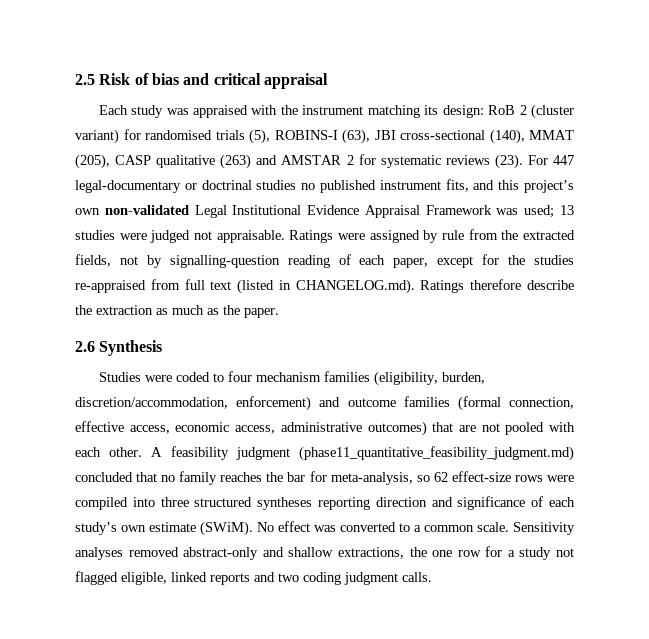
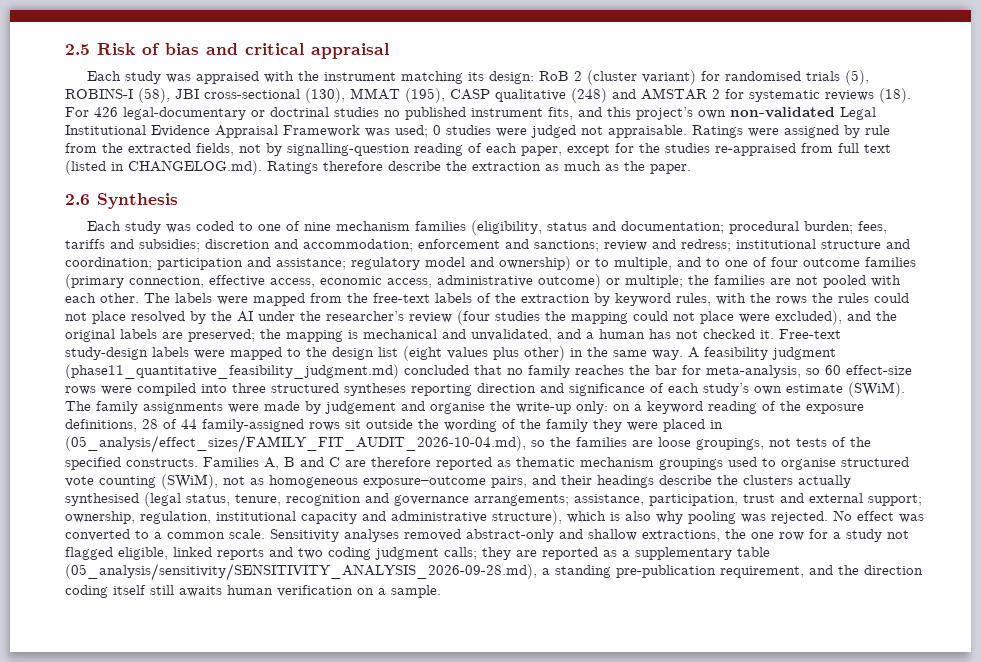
[342,129,370,144] (63), -> [138,88,170,103] (58),
[489,129,574,144] [75,154,110,169] (140), MMAT (205), -> [305,88,445,103] (130), MMAT (195),
[220,154,252,169] (263) -> [571,88,607,103] (248)
[494,154,574,169] (23). For 447 -> [879,88,911,103] [65,107,118,117] (18). For 426
[560,205,574,215] 13 -> [433,125,441,135] 0
[98,371,485,386] [75,396,341,411] Studies were coded to four mechanism families (eligibility, burden, discretion/accommodation, enforcement) and -> [87,220,888,235] [65,239,910,252] [65,256,798,271] Each study was coded to one of nine mechanism families (eligibility, status and documentation; procedural burden; fees, tariffs and subsidies; discretion and accommodation; enforcement and sanctions; review and redress; institutional structure and coordination; participation and assistance; regulatory model and ownership) or to multiple, and to one of four
[457,396,501,411] (formal -> [65,274,124,289] (primary
[367,421,454,436] outcomes) that -> [538,274,765,289] outcome) or multiple; the families
(143, 452) none -> [144,293,909,306] [65,310,897,325] [65,329,841,342] [65,346,683,361] The labels were mapped from the free-text labels of the extraction by keyword rules, with the rows the rules could not place resolved by the AI under the researcher’s review (four studies the mapping could not place were excluded), and the original labels are preserved; the mapping is mechanical and unvalidated, and a human has not checked it. Free-text study-design labels were mapped to the design list (eight values plus other) in the same way.
[433,472,448,482] 62 -> [825,365,841,375] 60
(253, 528) none -> [65,401,864,414] [65,419,723,432] [65,435,871,453] [65,457,909,470] [65,474,851,489] [65,492,922,507] [65,510,828,525] The family assignments were made by judgement and organise the write-up only: on a keyword reading of the exposure definitions, 28 of 44 family-assigned rows sit outside the wording of the family they were placed in (05_analysis/effect_sizes/FAMILY_FIT_AUDIT_2026-10-04.md), so the families are loose groupings, not tests of the specified constructs. Families A, B and C are therefore reported as thematic mechanism groupings used to organise structured vote counting (SWiM), not as homogeneous exposure–outcome pairs, and their headings describe the clusters actually synthesised (legal status, tenure, recognition and governance arrangements; assistance, participation, trust and external support; ownership, regulation, institutional capacity and administrative structure), which is also why pooling was rejected.
[402,572,432,582] calls. -> [444,547,770,560] [65,563,923,581] [65,585,441,598] calls; they are reported as a supplementary table (05_analysis/sensitivity/SENSITIVITY_ANALYSIS_2026-09-28.md), a standing pre-publication requirement, and the direction coding itself still awaits human verification on a sample.

